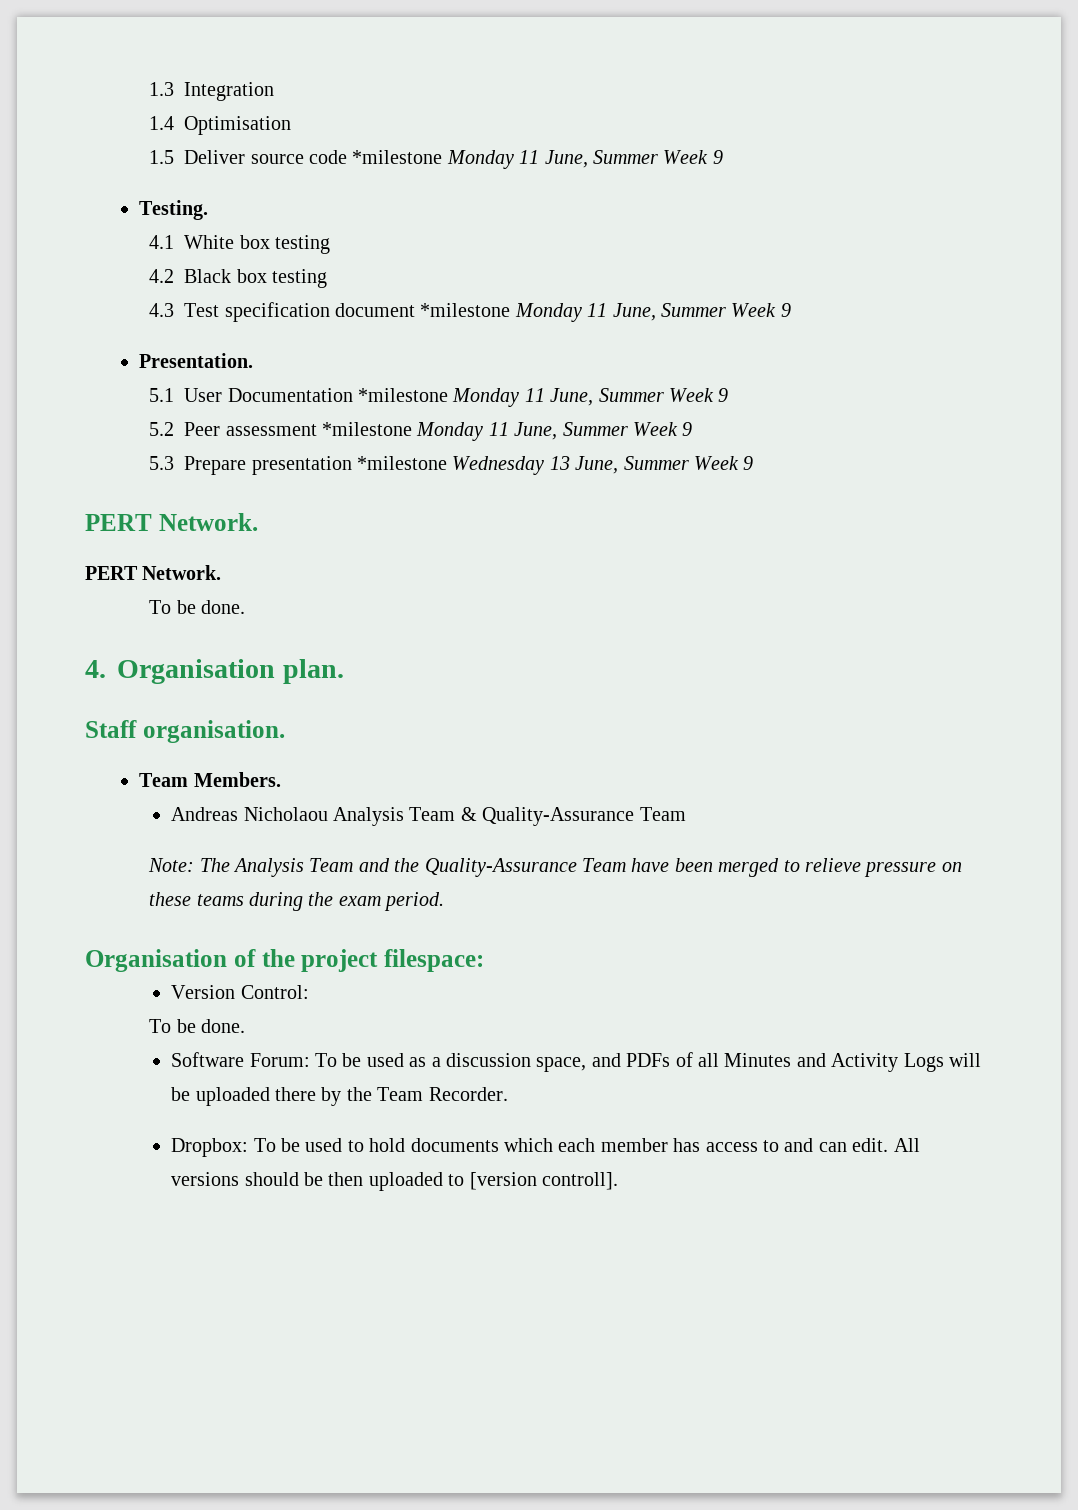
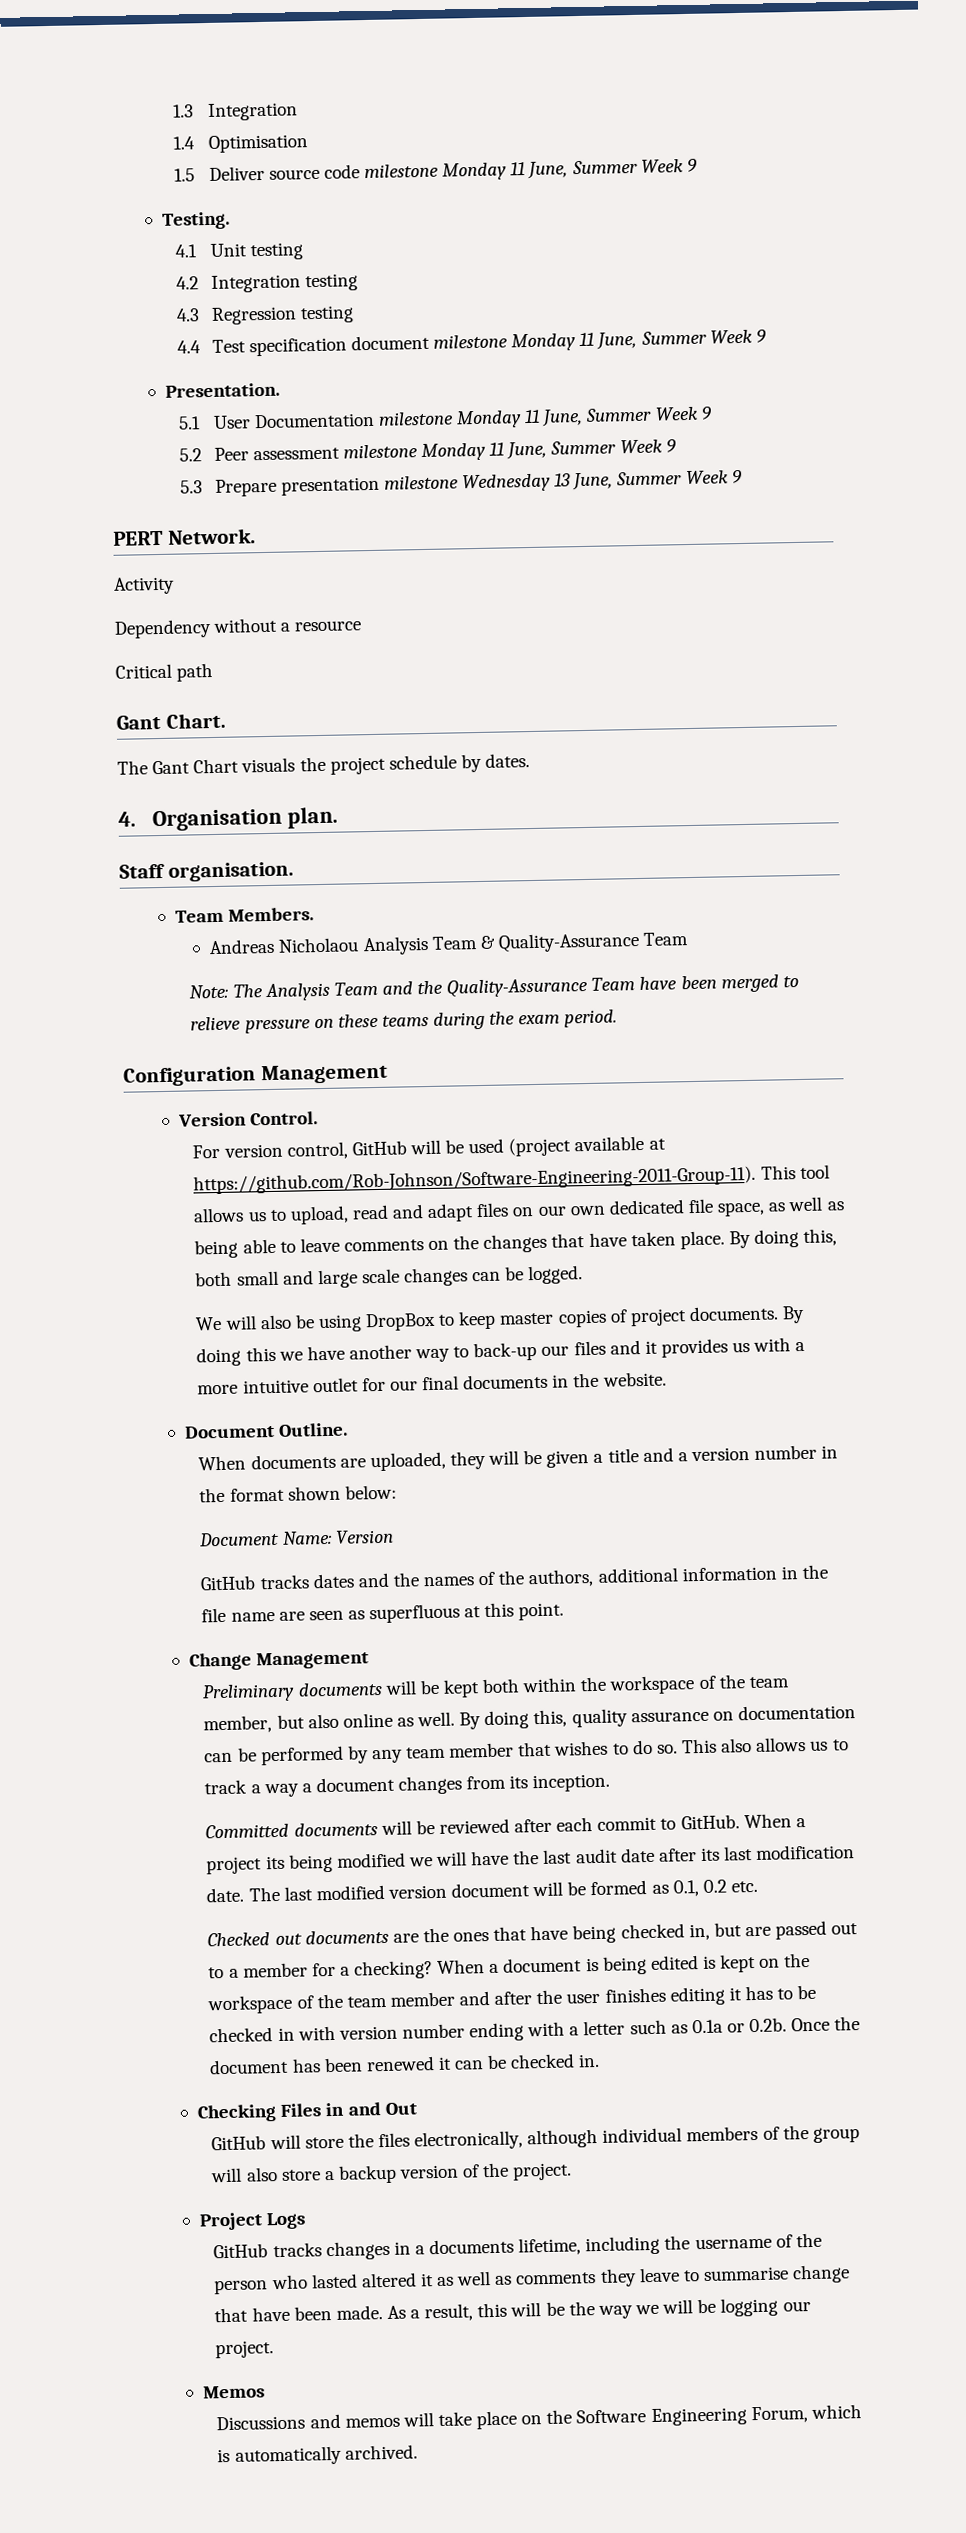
[352,150,443,164] *milestone -> [364,163,440,179] milestone
[184,235,270,249] White box -> [209,243,247,257] Unit
[184,269,328,288] [149,303,175,317] Black box testing // 4.3 -> [210,273,358,293] [176,305,354,325] [177,340,202,354] Integration testing // 4.3 Regression testing // 4.4
[420,303,511,317] *milestone -> [433,334,509,349] milestone
[358,388,449,402] *milestone -> [377,411,454,426] milestone
[322,422,413,436] *milestone -> [342,444,418,459] milestone
[357,456,448,470] *milestone -> [383,475,459,490] milestone
[85,565,222,580] [149,600,246,614] PERT Network. // To be done. -> [113,576,175,595] [114,617,362,639] [115,662,214,682] [116,712,226,730] [117,753,531,775] Activity // Dependency without a resource // Critical path // Gant Chart. // The Gant Chart visuals the project schedule by dates.
[85,949,484,972] [171,985,309,999] [149,1019,246,1033] [171,1052,982,1072] [171,1087,508,1106] [171,1138,920,1157] [171,1172,619,1191] Organisation of the project filespace: // Version Control: // To be done. // Software Forum: To be used as a discussion space, and PDFs of all Minutes and Activity Logs will be uploaded there by the Team Recorder. // Dropbox: To be used to hold documents which each member has access to and can edit. All versions should be then uploaded to [version controll]. -> [123,1063,388,1087] [178,1111,319,1127] [192,1135,666,1160] [193,1164,830,1195] [193,1196,845,1225] [194,1228,838,1259] [195,1265,584,1289] [195,1305,806,1333] [196,1337,806,1367] [197,1371,667,1395] [184,1422,349,1439] [198,1444,839,1472] [199,1484,397,1503] [198,1529,394,1547] [200,1564,828,1591] [201,1602,565,1624] [189,1651,370,1671] [202,1674,789,1703] [203,1704,856,1734] [204,1736,849,1766] [204,1773,611,1798] [205,1813,806,1839] [206,1844,856,1875] [206,1879,758,1903] [207,1920,859,1947] [208,1952,811,1980] [207,1984,817,2015] [209,2016,861,2043] [209,2053,601,2075] [197,2102,417,2123] [211,2125,860,2151] [210,2162,573,2184] [199,2212,307,2231] [213,2232,822,2261] [214,2264,851,2295] [214,2297,811,2323] [215,2340,275,2359] [203,2385,266,2399] [216,2404,862,2431] [217,2444,418,2466] Configuration Management // Version Control. // For version control, GitHub will be used (project available at https://github.com/Rob-Johnson/Software-Engineering-2011-Group-11). This tool allows us to upload, read and adapt files on our own dedicated file space, as well as being able to leave comments on the changes that have taken place. By doing this, both small and large scale changes can be logged. // We will also be using DropBox to keep master copies of project documents. By doing this we have another way to back-up our files and it provides us with a more intuitive outlet for our final documents in the website. // Document Outline. // When documents are uploaded, they will be given a title and a version number in the format shown below: // Document Name: Version // GitHub tracks dates and the names of the authors, additional information in the file name are seen as superfluous at this point. // Change Management // Preliminary documents will be kept both within the workspace of the team member, but also online as well. By doing this, quality assurance on documentation can be performed by any team member that wishes to do so. This also allows us to track a way a document changes from its inception. // Committed documents will be reviewed after each commit to GitHub. When a project its being modified we will have the last audit date after its last modification date. The last modified version document will be formed as 0.1, 0.2 etc. // Checked out documents are the ones that have being checked in, but are passed out to a member for a checking? When a document is being edited is kept on the workspace of the team member and after the user finishes editing it has to be checked in with version number ending with a letter such as 0.1a or 0.2b. Once the document has been renewed it can be checked in. // Checking Files in and Out // GitHub will store the files electronically, although individual members of the group will also store a backup version of the project. // Project Logs // GitHub tracks changes in a documents lifetime, including the username of the person who lasted altered it as well as comments they leave to summarise change that have been made. As a result, this will be the way we will be logging our project. // Memos // Discussions and memos will take place on the Software Engineering Forum, which is automatically archived.

